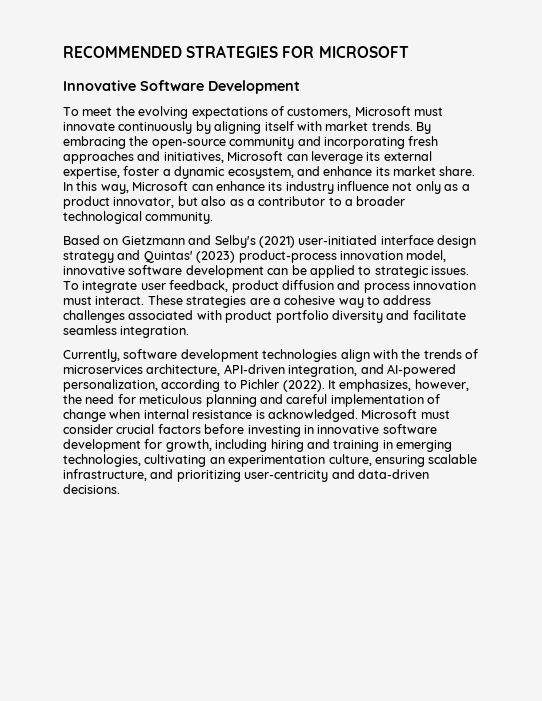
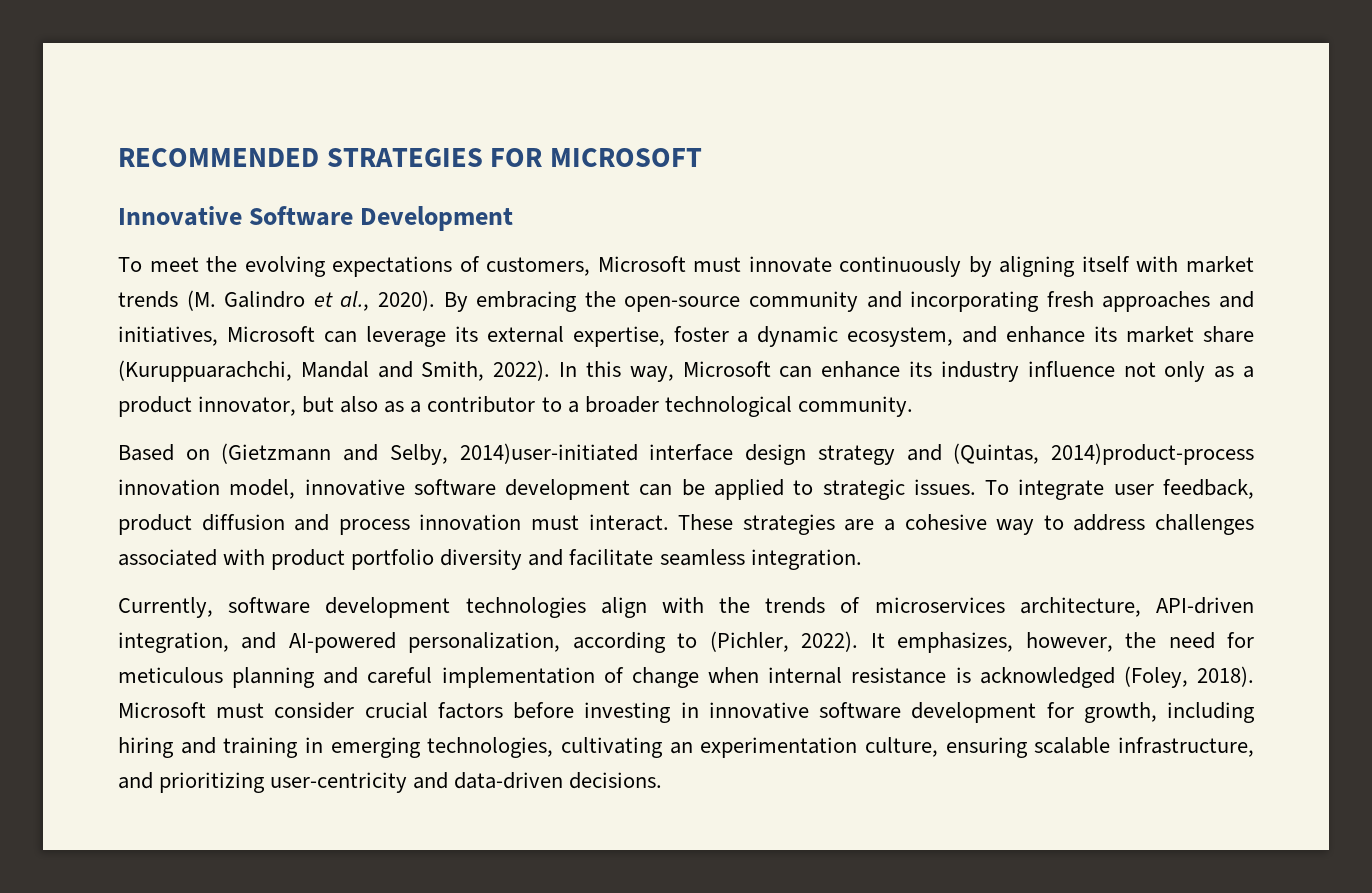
[371,121,413,131] trends. -> [118,290,435,311] trends (M. Galindro et al., 2020).
[439,166,476,176] share. -> [1202,326,1254,343] [118,360,551,382] share (Kuruppuarachchi, Mandal and Smith, 2022).
[121,235,378,248] Gietzmann and Selby's (2021) user-initiated -> [221,443,638,465] (Gietzmann and Selby, 2014)user-initiated
[143,250,337,263] Quintas' (2023) product-process -> [953,443,1254,465] (Quintas, 2014)product-process
[240,379,325,392] Pichler (2022). -> [709,631,859,652] (Pichler, 2022).
[267,409,358,422] acknowledged. -> [979,666,1255,688] acknowledged (Foley, 2018).

